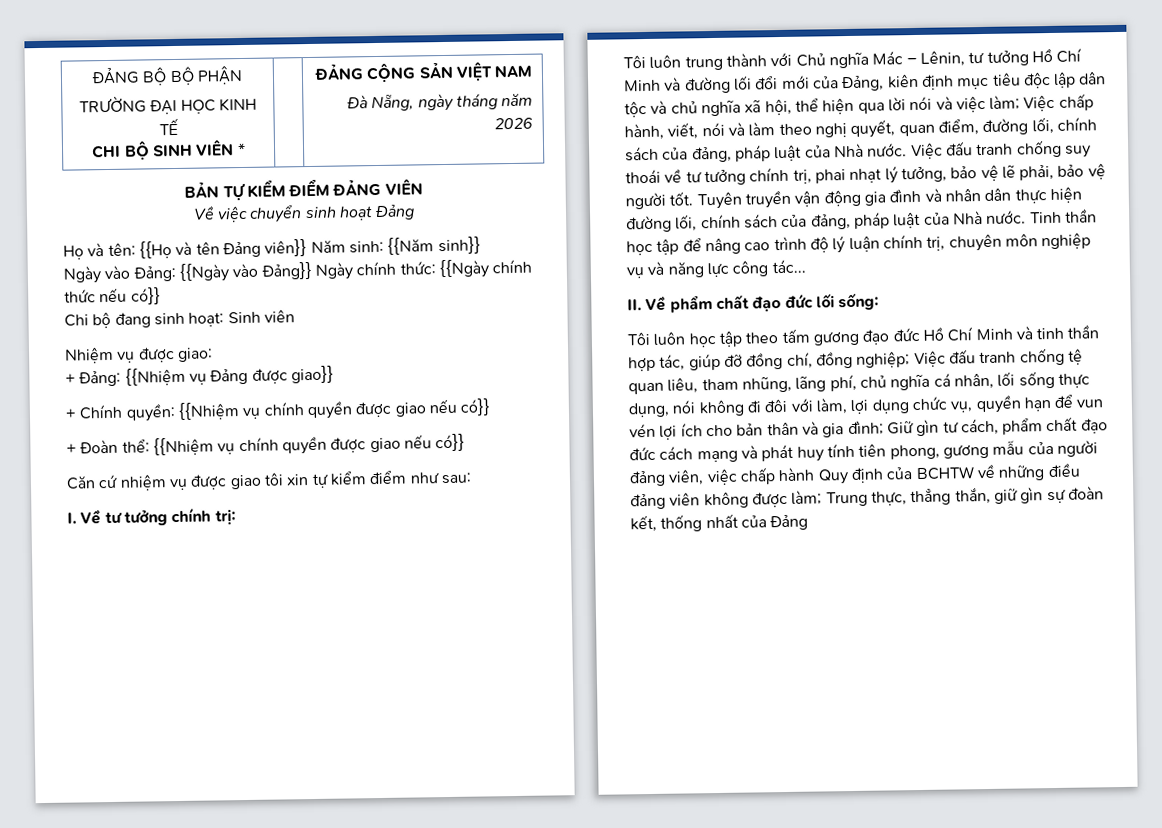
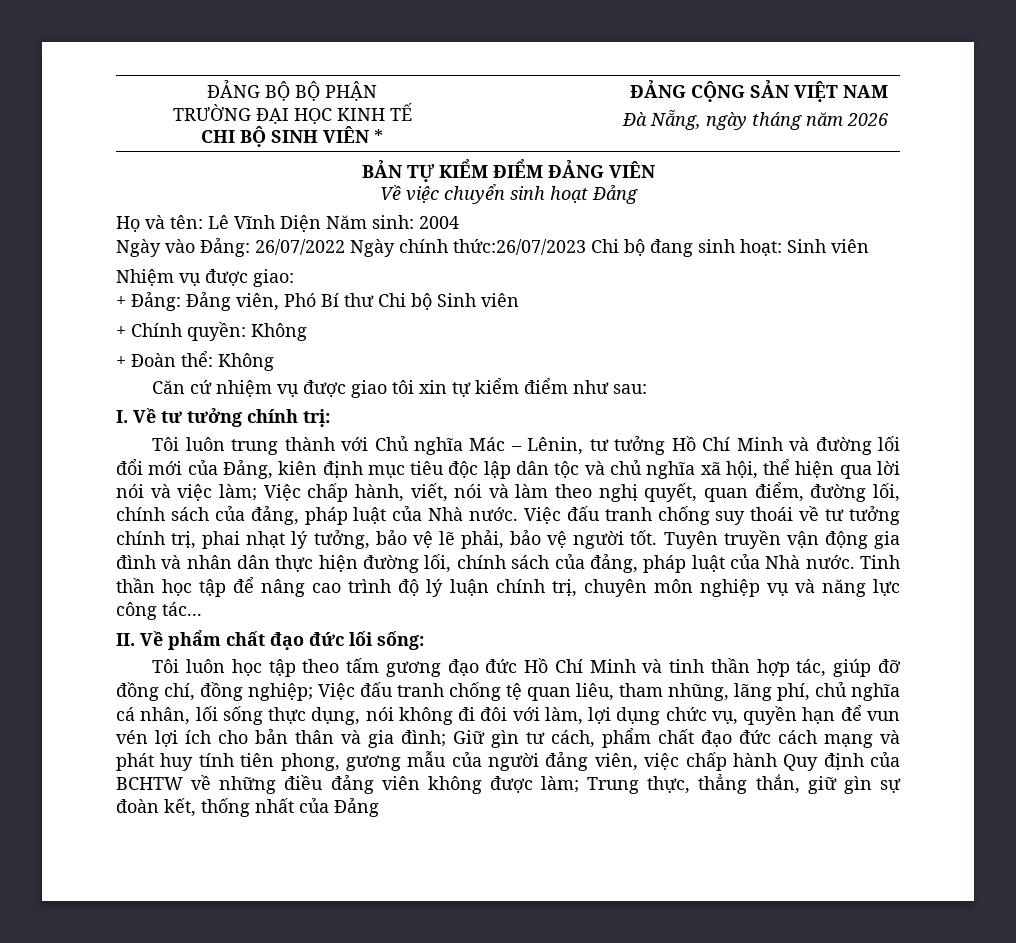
[138,236,481,259] [63,259,533,284] [64,287,161,305] {{Họ và tên Đảng viên}} Năm sinh: {{Năm sinh}} // Ngày vào Đảng: {{Ngày vào Đảng}} Ngày chính thức: {{Ngày chính thức nếu có}} // -> [208,215,459,232] [116,238,586,257] Lê Vĩnh Diện Năm sinh: 2004 // Ngày vào Đảng: 26/07/2022 Ngày chính thức:26/07/2023
[124,365,334,386] [65,398,492,422] [66,433,466,456] {{Nhiệm vụ Đảng được giao}} // + Chính quyền: {{Nhiệm vụ chính quyền được giao nếu có}} // + Đoàn thể: {{Nhiệm vụ chính quyền được giao nếu có}} -> [186,292,519,311] [116,322,307,341] [116,351,274,371] Đảng viên, Phó Bí thư Chi bộ Sinh viên // + Chính quyền: Không // + Đoàn thể: Không

